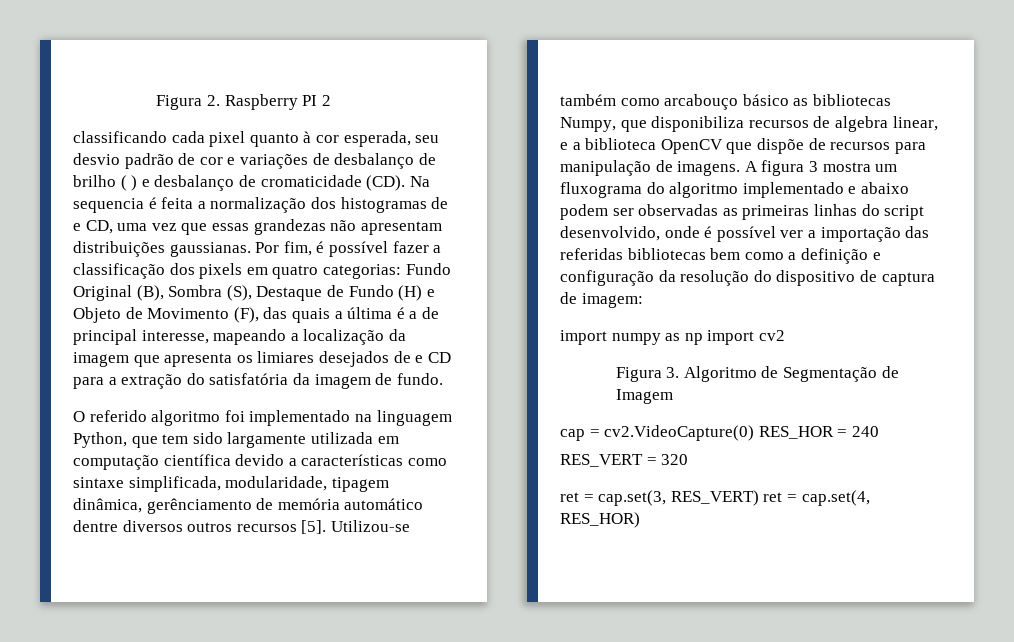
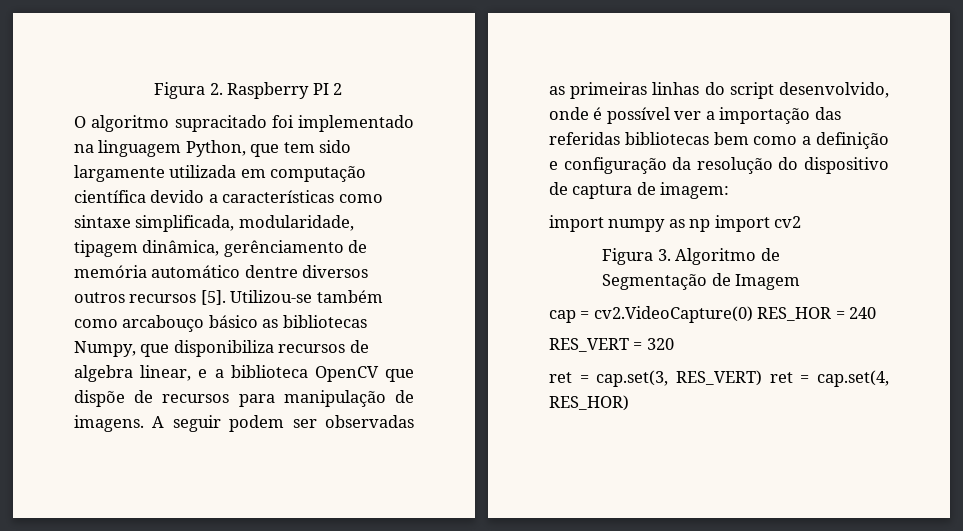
[73,131,440,147] [73,153,436,169] [73,175,430,191] [73,197,449,213] [73,219,442,235] [73,241,442,257] [73,263,451,279] [73,285,435,301] [73,307,439,323] [73,329,406,345] [73,351,451,367] [73,373,443,389] // classificando cada pixel quanto à cor esperada, seu desvio padrão de cor e variações de desbalanço de brilho ( ) e desbalanço de cromaticidade (CD). Na sequencia é feita a normalização dos histogramas de e CD, uma vez que essas grandezas não apresentam distribuições gaussianas. Por fim, é possível fazer a classificação dos pixels em quatro categorias: Fundo Original (B), Sombra (S), Destaque de Fundo (H) e Objeto de Movimento (F), das quais a última é a de principal interesse, mapeando a localização da imagem que apresenta os limiares desejados de e CD para a extração do satisfatória da imagem de fundo. -> (342, 89) none
[89,410,221,426] referido algoritmo -> [91,115,267,132] algoritmo supracitado
[761,160,898,176] [560,182,909,198] figura 3 mostra um fluxograma do algoritmo implementado e abaixo -> [172,415,221,432] seguir

